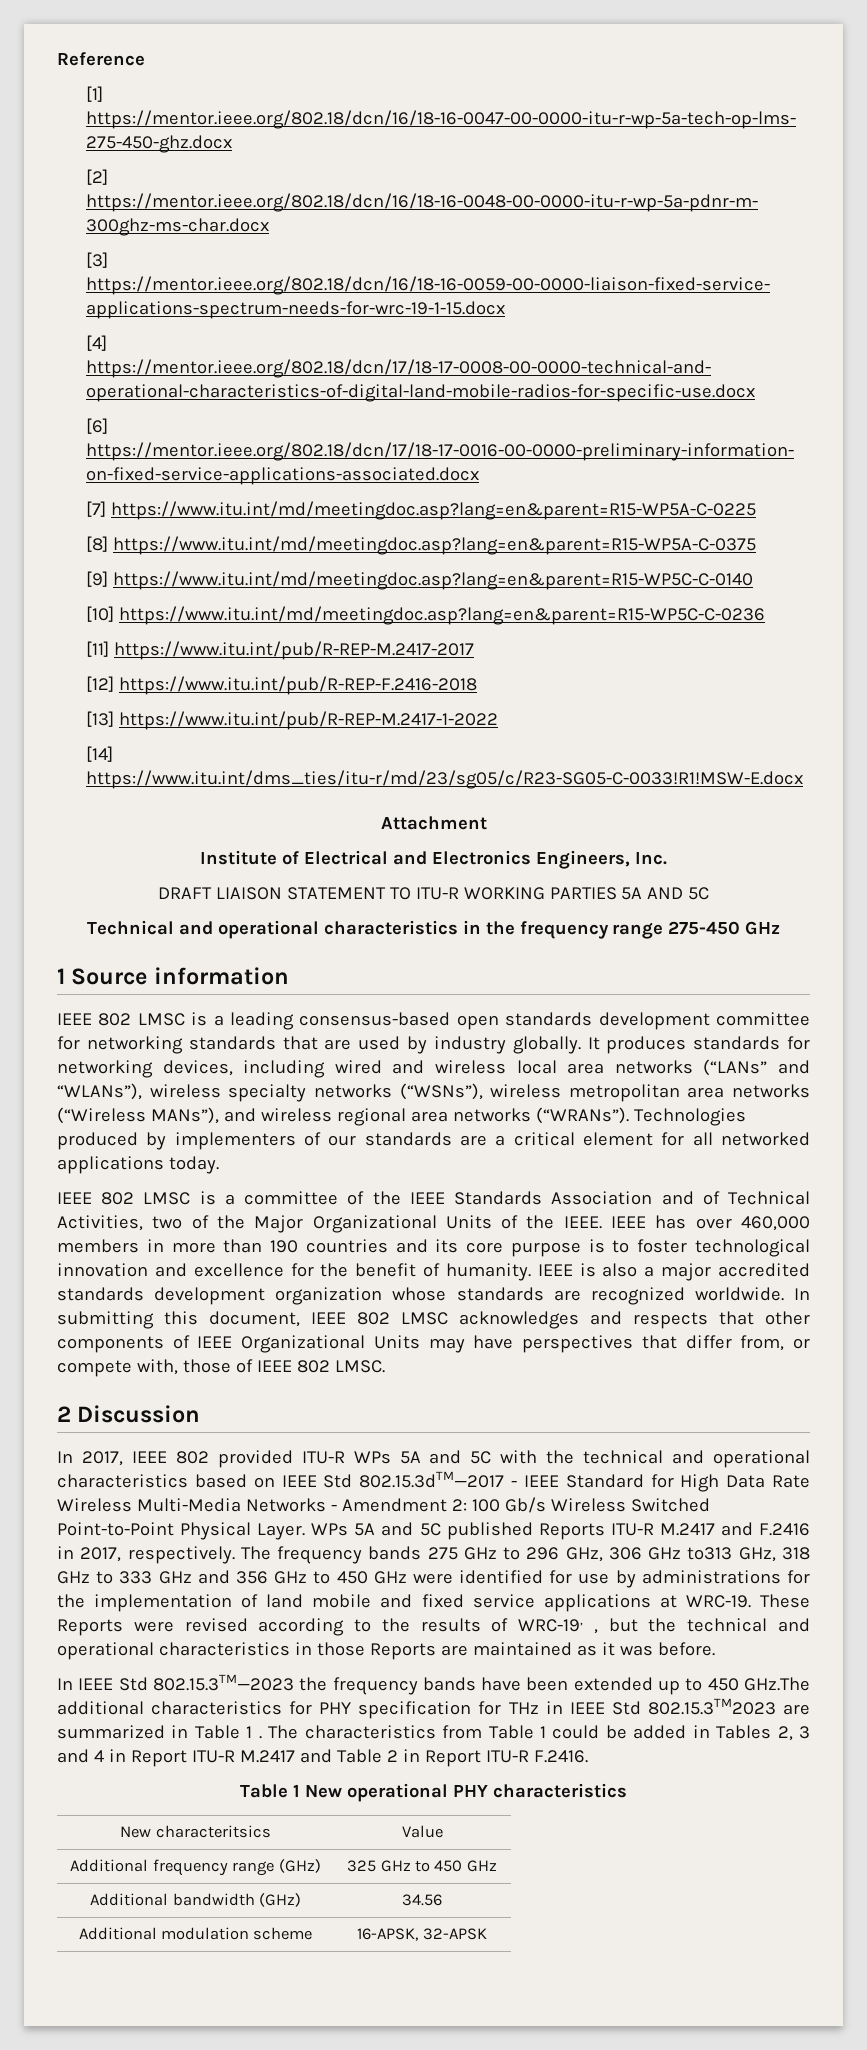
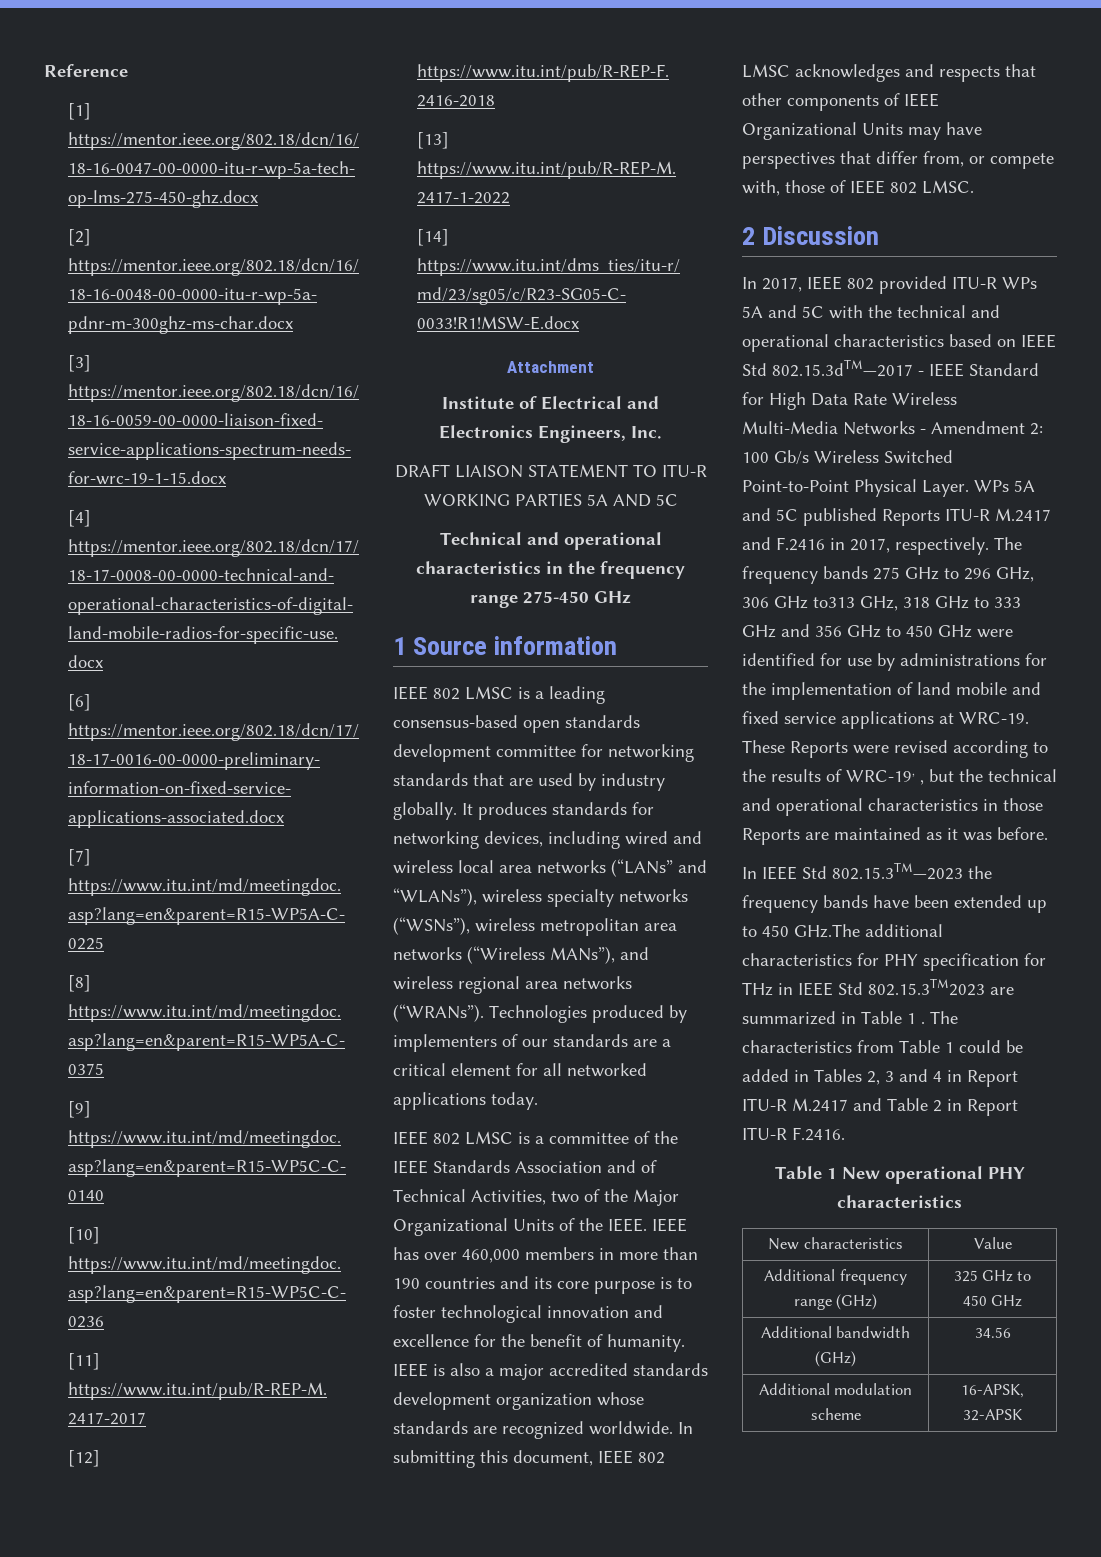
[155,1825,271,1838] characteritsics -> [803,1237,903,1249] characteristics

